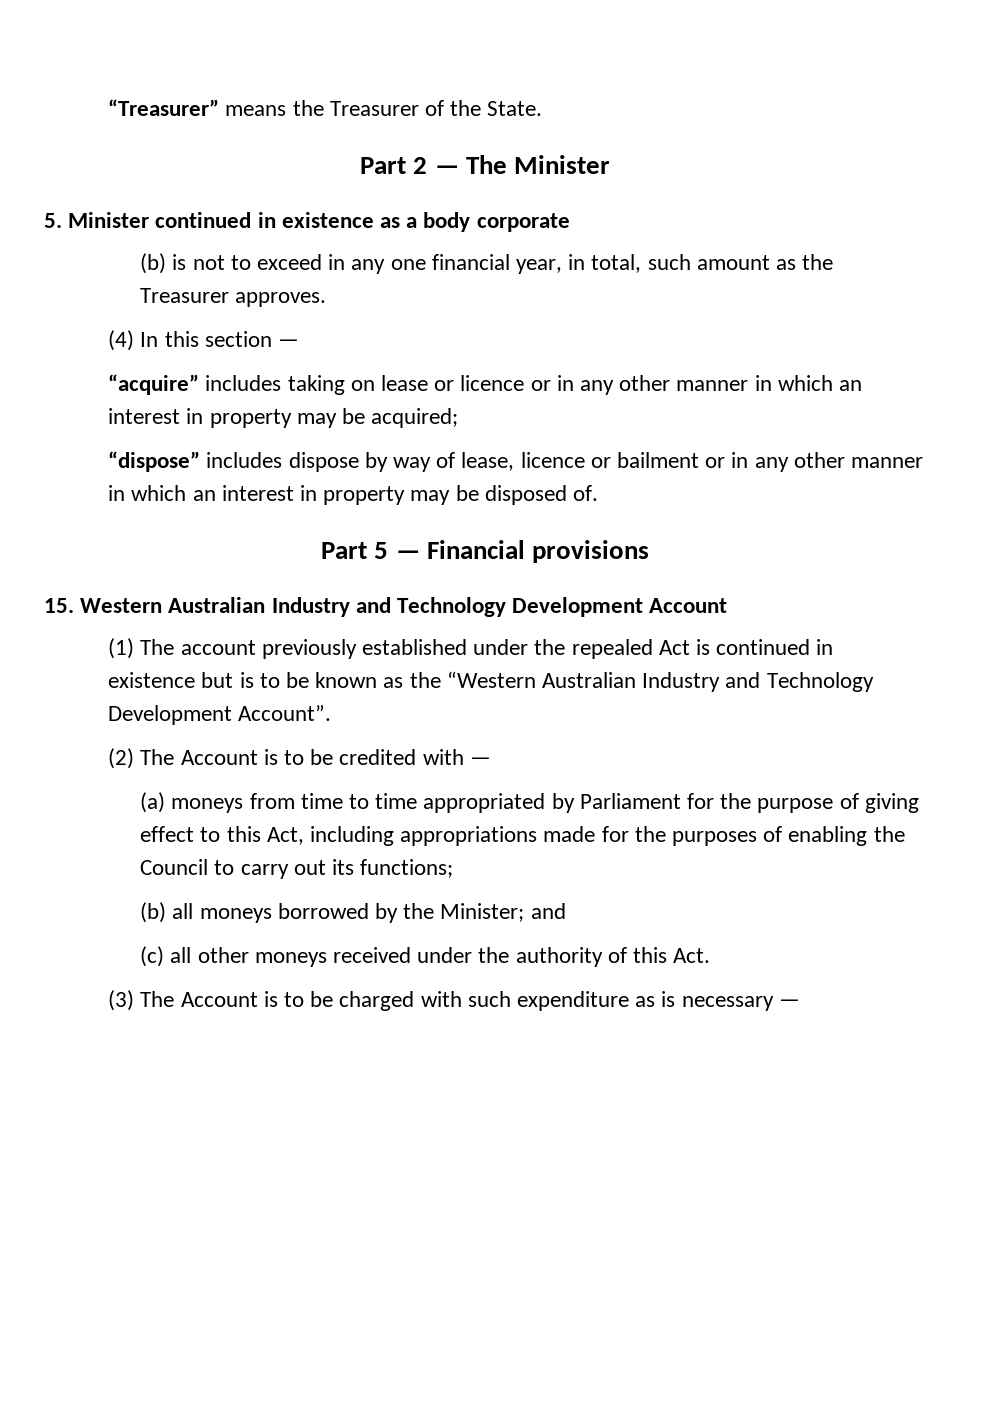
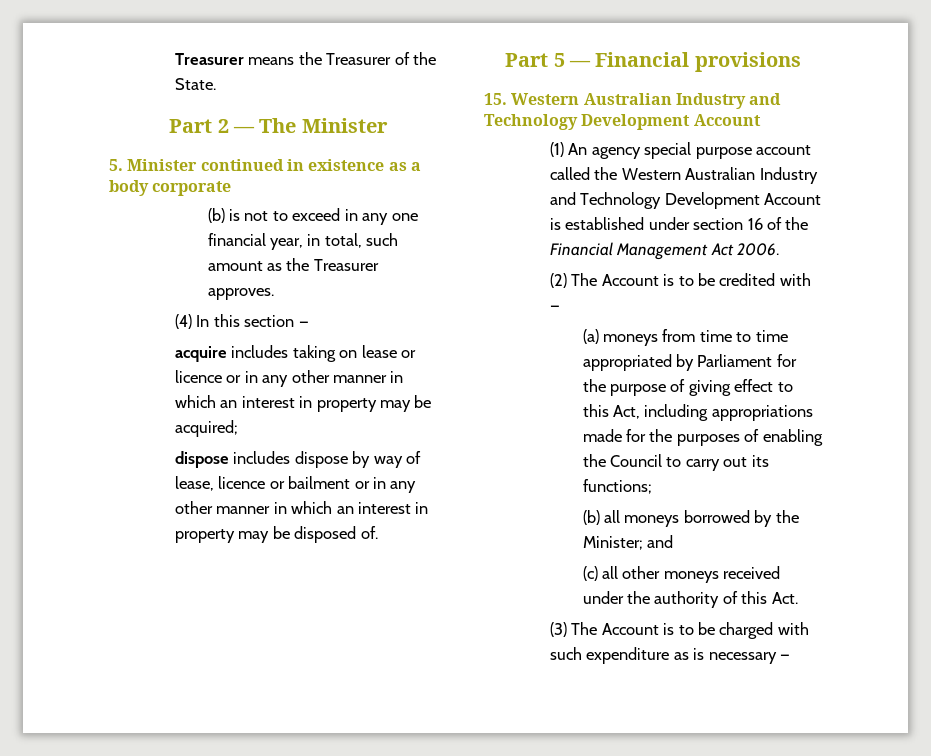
[108,99,220,116] “Treasurer” -> [174,53,244,65] Treasurer
[108,374,200,395] “acquire” -> [174,346,227,362] acquire
[108,451,201,472] “dispose” -> [174,451,229,468] dispose
[140,639,834,659] [108,671,874,692] [108,705,332,725] The account previously established under the repealed Act is continued in existence but is to be known as the “Western Australian Industry and Technology Development Account”. -> [568,142,811,159] [549,167,818,184] [549,192,822,209] [549,217,809,230] [549,242,780,260] An agency special purpose account called the Western Australian Industry and Technology Development Account is established under section 16 of the Financial Management Act 2006.

